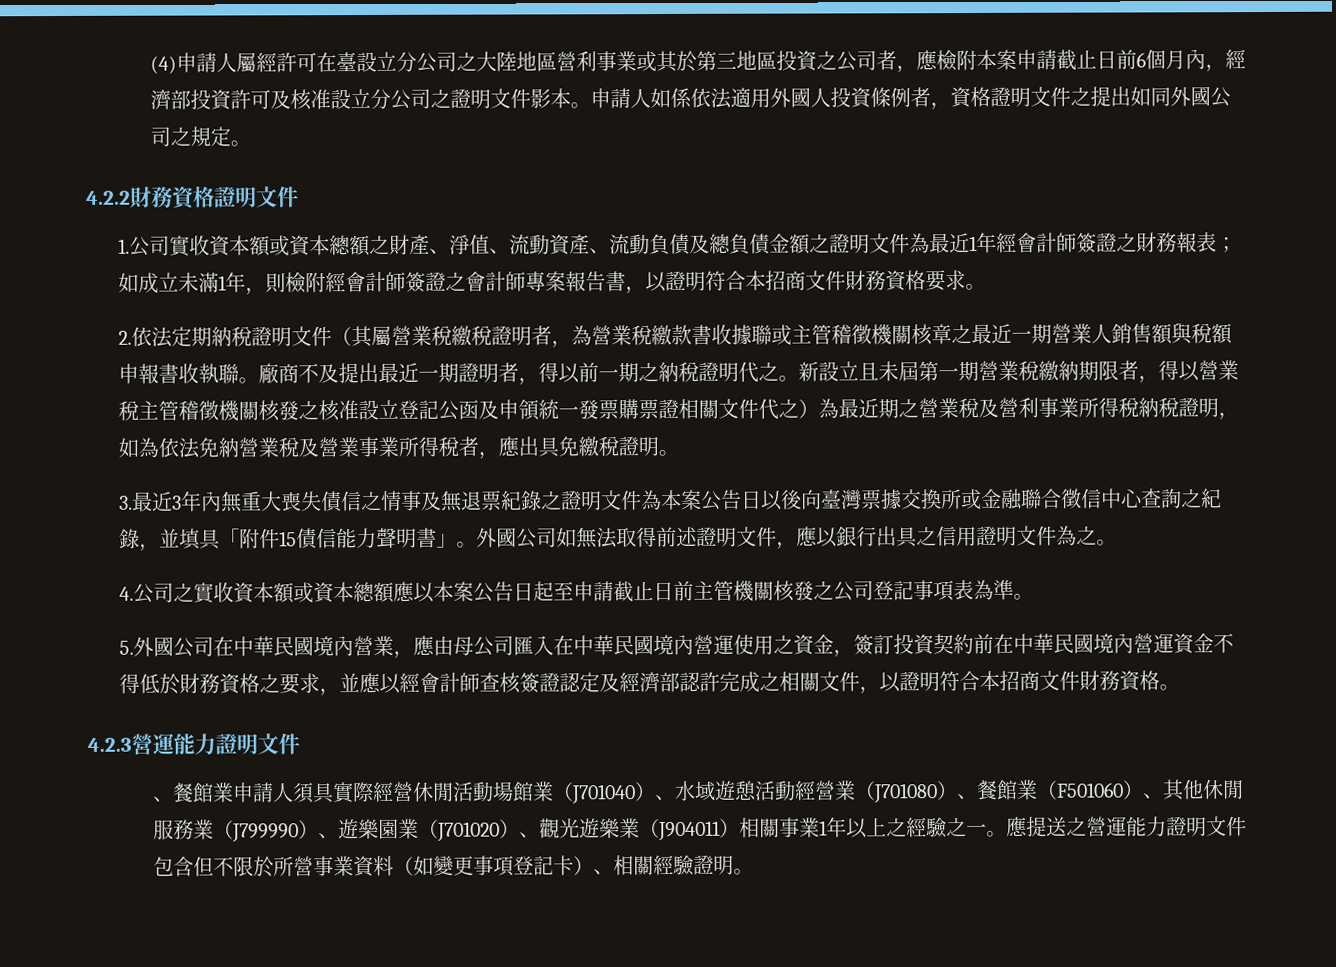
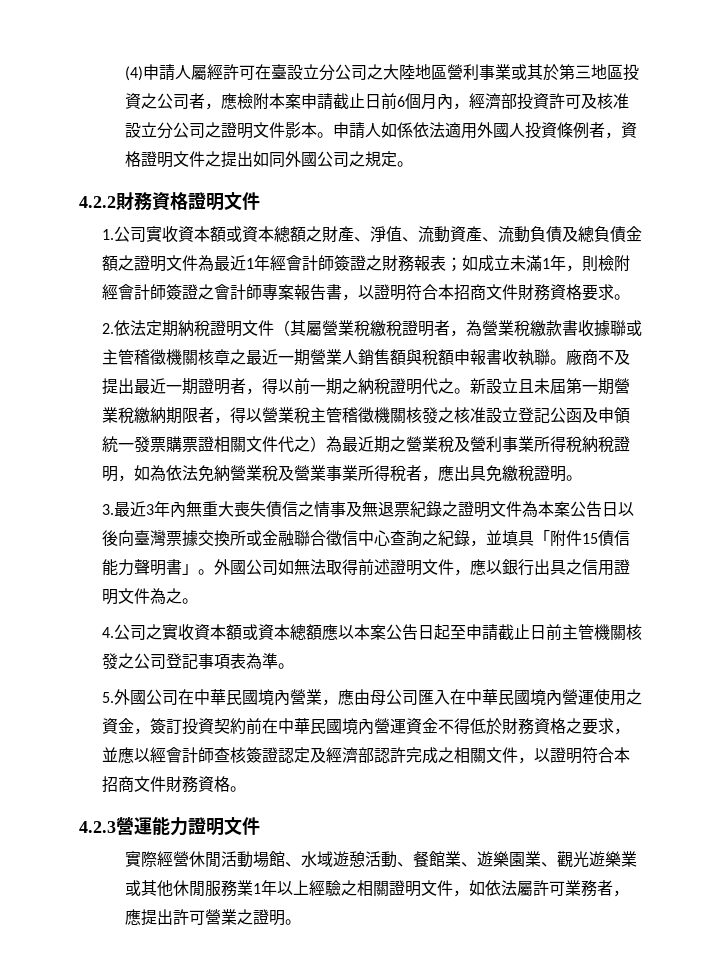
[152,782,335,804] 、餐館業申請人須具 -> (260, 826) none
[531,781,656,805] 業（J701040） -> (285, 859) none
[793,779,1244,804] [152,816,1247,843] [152,854,695,878] 經營業（J701080）、餐館業（F501060）、其他休閒服務業（J799990）、遊樂園業（J701020）、觀光遊樂業（J904011）相關事業1年以上之經驗之一。應提送之營運能力證明文件包含但不限於所營事業資料（如變更事項登記卡）、相關經驗 -> [396,851,637,868] [124,880,629,897] [124,909,253,926] 、餐館業、遊樂園業、觀光遊樂業或其他休閒服務業1年以上經驗之相關證明文件，如依法屬許可業務者，應提出許可營業之

